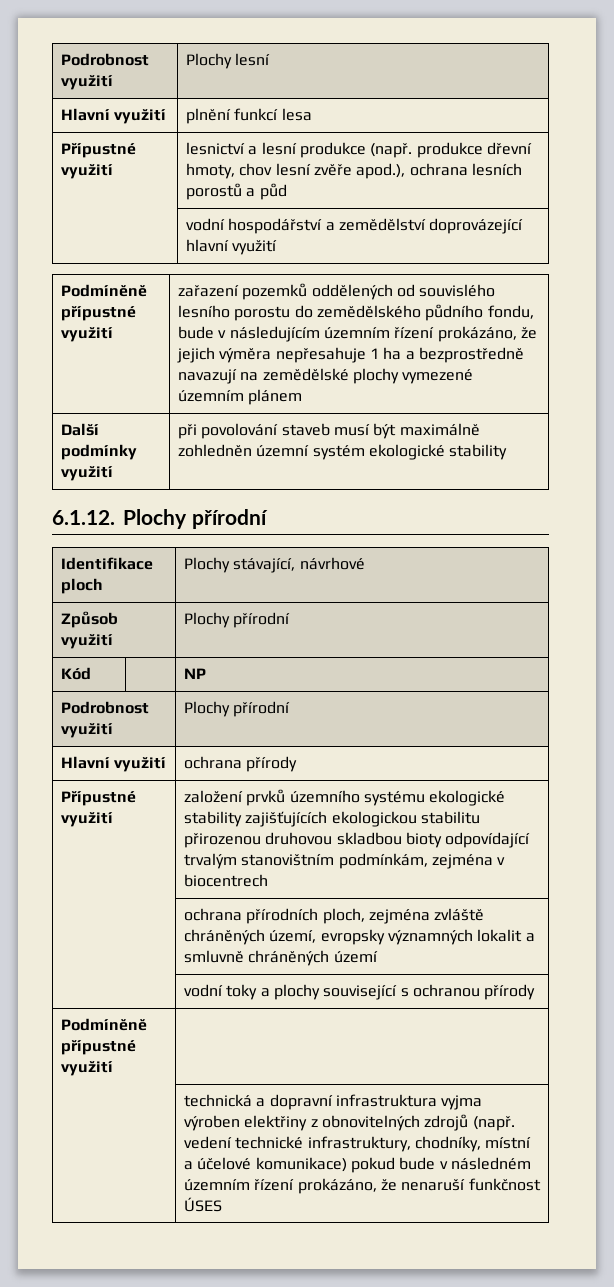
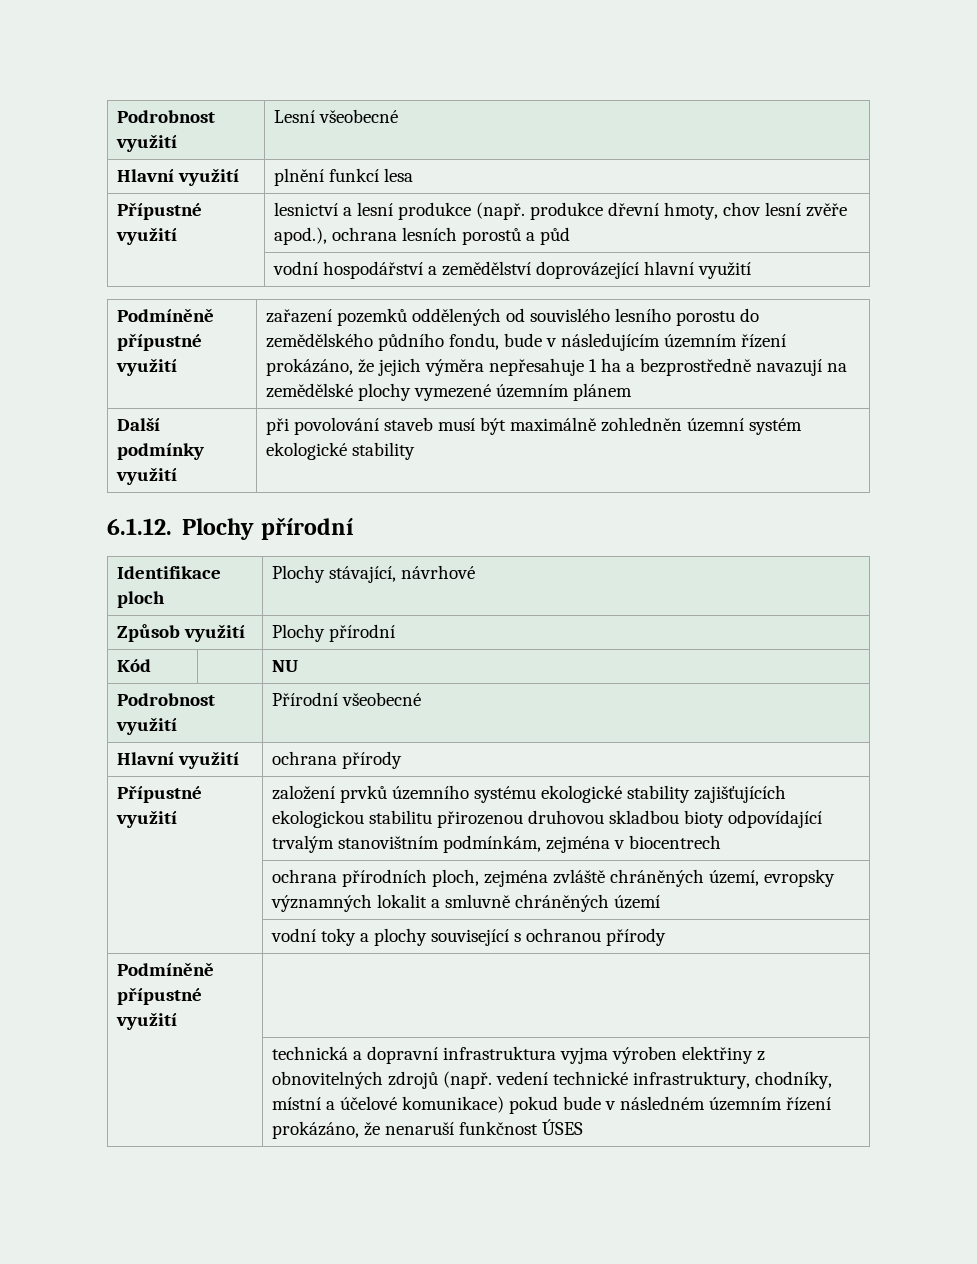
[60,53,149,66] [60,75,113,90] [185,53,271,69] Podrobnost využití | Plochy lesní -> [117,110,216,123] [116,134,178,152] [274,109,399,123] Podrobnost využití | Lesní všeobecné
[183,668,206,679] [60,701,149,714] [60,723,113,738] [183,701,291,717] NP // Podrobnost využití | Plochy přírodní -> [272,660,299,672] [117,693,216,706] [116,717,178,735] [272,692,422,706] NU // Podrobnost využití | Přírodní všeobecné

